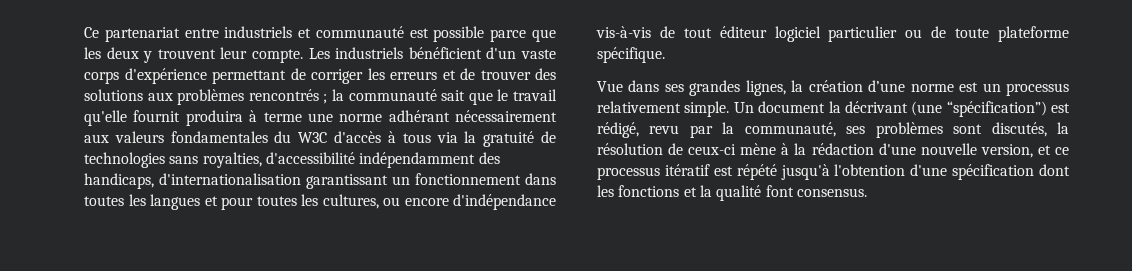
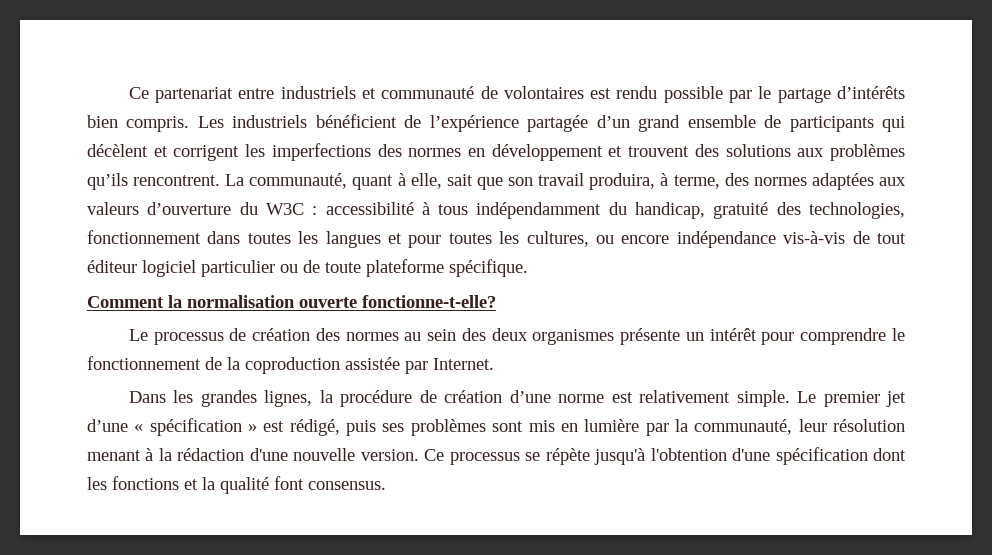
[409,26,556,42] [84,47,556,63] [84,68,556,84] [84,89,558,105] [84,110,557,126] est possible parce que les deux y trouvent leur compte. Les industriels bénéficient d'un vaste corps d'expérience permettant de corriger les erreurs et de trouver des solutions aux problèmes rencontrés ; la communauté sait que le travail qu'elle fournit produira à terme une norme adhérant nécessairement -> [480,86,906,103] [87,114,905,132] [87,143,905,161] [87,173,874,190] de volontaires est rendu possible par le partage d’intérêts bien compris. Les industriels bénéficient de l’expérience partagée d’un grand ensemble de participants qui décèlent et corrigent les imperfections des normes en développement et trouvent des solutions aux problèmes qu’ils rencontrent. La communauté, quant à elle, sait que son travail produira, à terme, des normes adaptées
[170,131,268,143] fondamentales -> [147,202,232,215] d’ouverture
[334,131,556,147] [84,152,500,168] [84,173,410,189] d'accès à tous via la gratuité de technologies sans royalties, d'accessibilité indépendamment des handicaps, d'internationalisation garantissant un -> [312,202,905,219] : accessibilité à tous indépendamment du handicap, gratuité des technologies,
[453,194,556,210] d'indépendance -> [676,231,776,248] indépendance
[597,80,684,92] Vue dans ses -> [87,295,496,308] [128,328,906,345] [87,356,494,374] [128,390,194,403] Comment la normalisation ouverte fonctionne-t-elle? // Le processus de création des normes au sein des deux organismes présente un intérêt pour comprendre le fonctionnement de la coproduction assistée par Internet. // Dans les
(804, 86) none -> [340,390,437,407] procédure de
[982,83,1069,96] [597,101,1070,117] [597,122,1069,138] [597,143,777,155] un processus relativement simple. Un document la décrivant (une “spécification”) est rédigé, revu par la communauté, ses problèmes sont discutés, la résolution de ceux-ci mène -> [639,390,907,407] [87,418,906,436] [87,450,141,461] relativement simple. Le premier jet d’une « spécification » est rédigé, puis ses problèmes sont mis en lumière par la communauté, leur résolution menant
[980,144,1069,158] [597,164,777,180] version, et ce processus itératif est répété -> [360,448,590,465] version. Ce processus se répète

